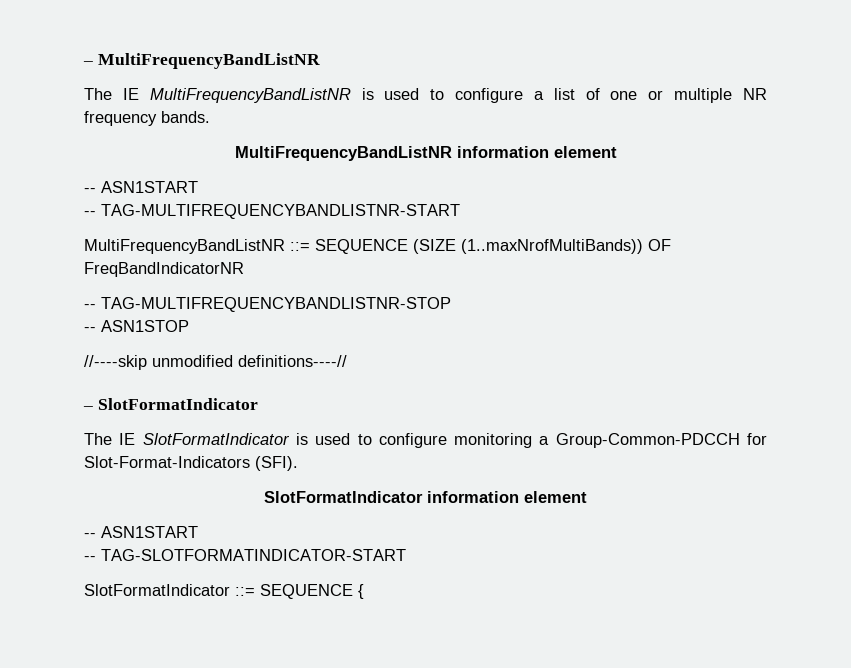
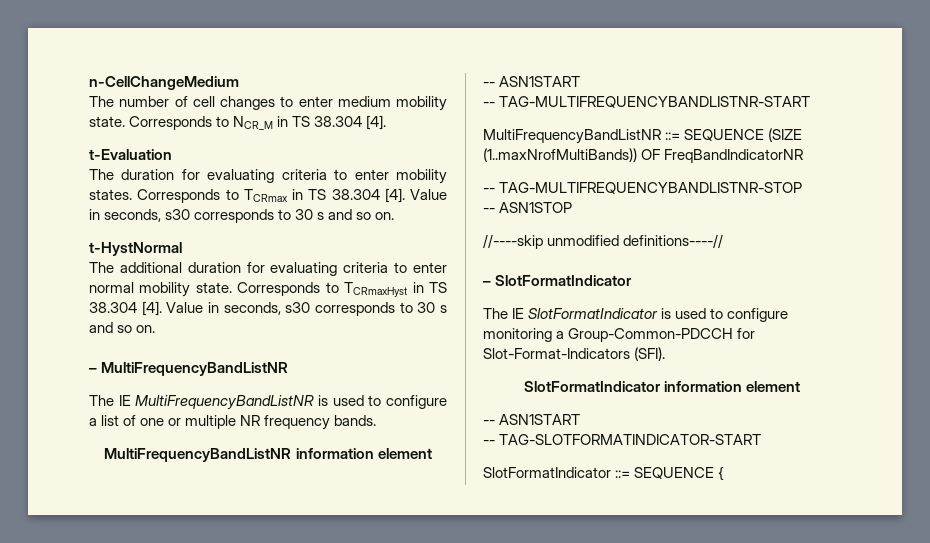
(83, 63) none -> [89,76,239,90] [89,96,447,111] [89,115,387,130] [89,149,172,160] [89,169,448,184] [89,188,447,203] [89,209,395,223] [89,242,182,256] [89,262,448,276] [89,282,448,297] [89,301,448,316] [89,322,156,333] n-CellChangeMedium // The number of cell changes to enter medium mobility state. Corresponds to NCR_M in TS 38.304 [4]. // t-Evaluation // The duration for evaluating criteria to enter mobility states. Corresponds to TCRmax in TS 38.304 [4]. Value in seconds, s30 corresponds to 30 s and so on. // t-HystNormal // The additional duration for evaluating criteria to enter normal mobility state. Corresponds to TCRmaxHyst in TS 38.304 [4]. Value in seconds, s30 corresponds to 30 s and so on. //

